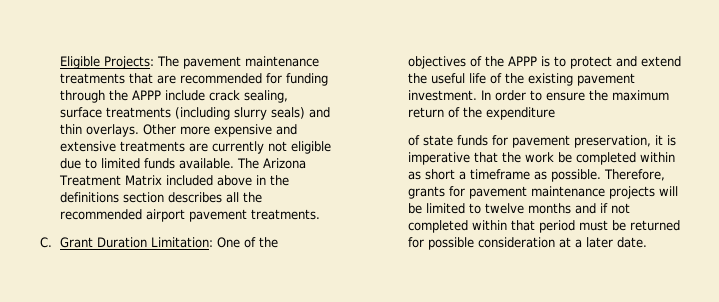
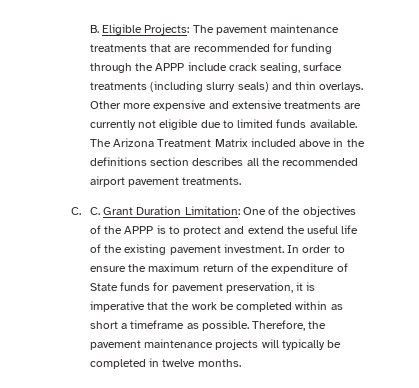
(59, 62) none -> [89,25,99,33] B.
(52, 242) none -> [89,207,100,215] C.
[407,135,453,146] // of state -> [336,263,348,272] [89,283,118,291] of State
[407,186,465,199] grants for -> [308,321,327,329] the
[407,203,630,214] [407,220,680,233] [407,237,647,250] be limited to twelve months and if not completed within that period must be returned for possible consideration at a later date. -> [281,339,342,350] [89,358,241,369] typically be completed in twelve months.

